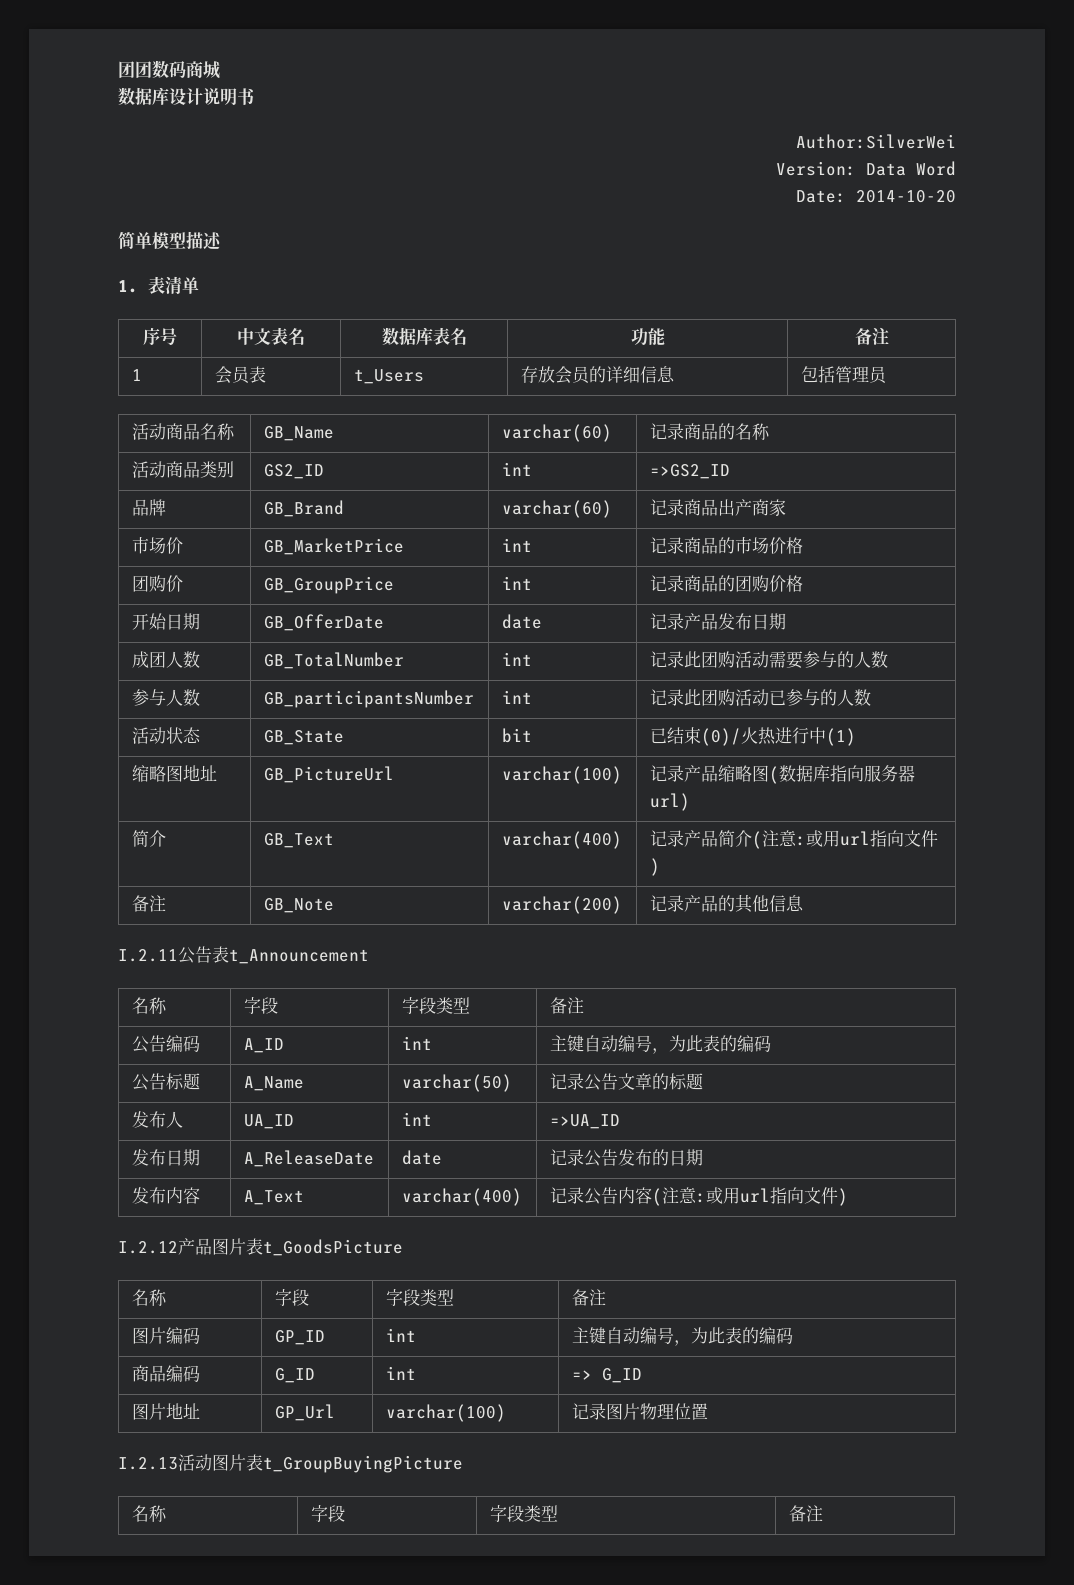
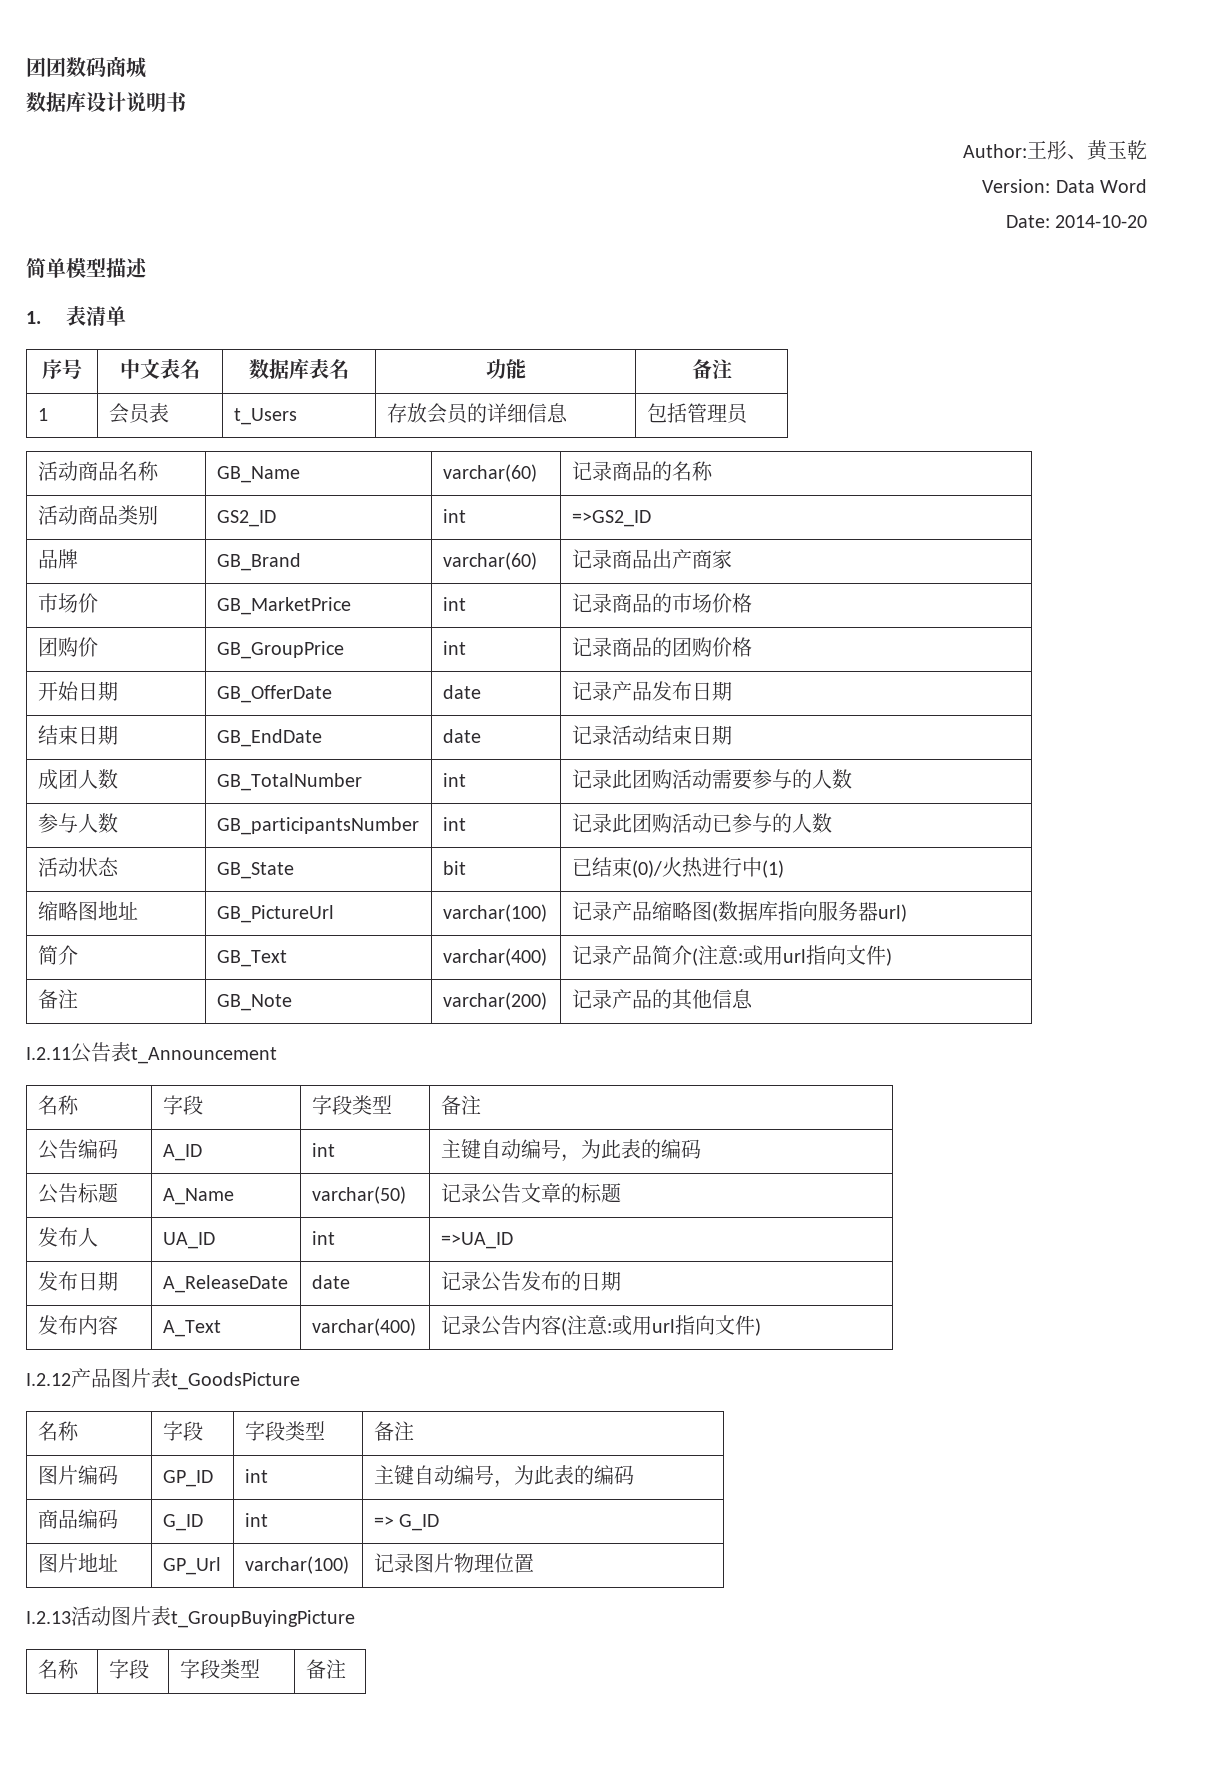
[796,134,956,149] Author:SilverWei -> [963,140,1147,161] Author:王彤、黄玉乾
(786, 621) none -> [37,725,118,745] [216,729,322,747] [442,729,481,743] [571,725,732,745] // 结束日期 | GB_EndDate | date | 记录活动结束日期

